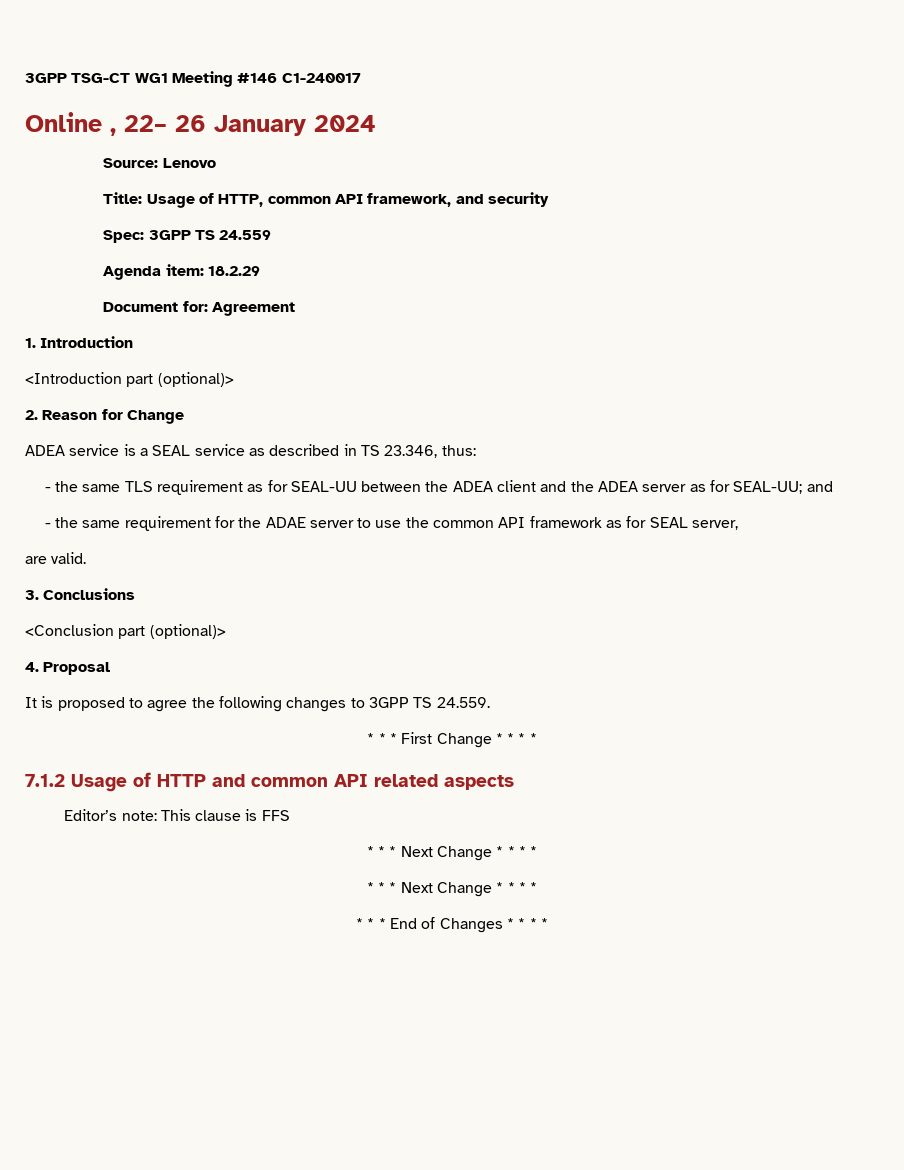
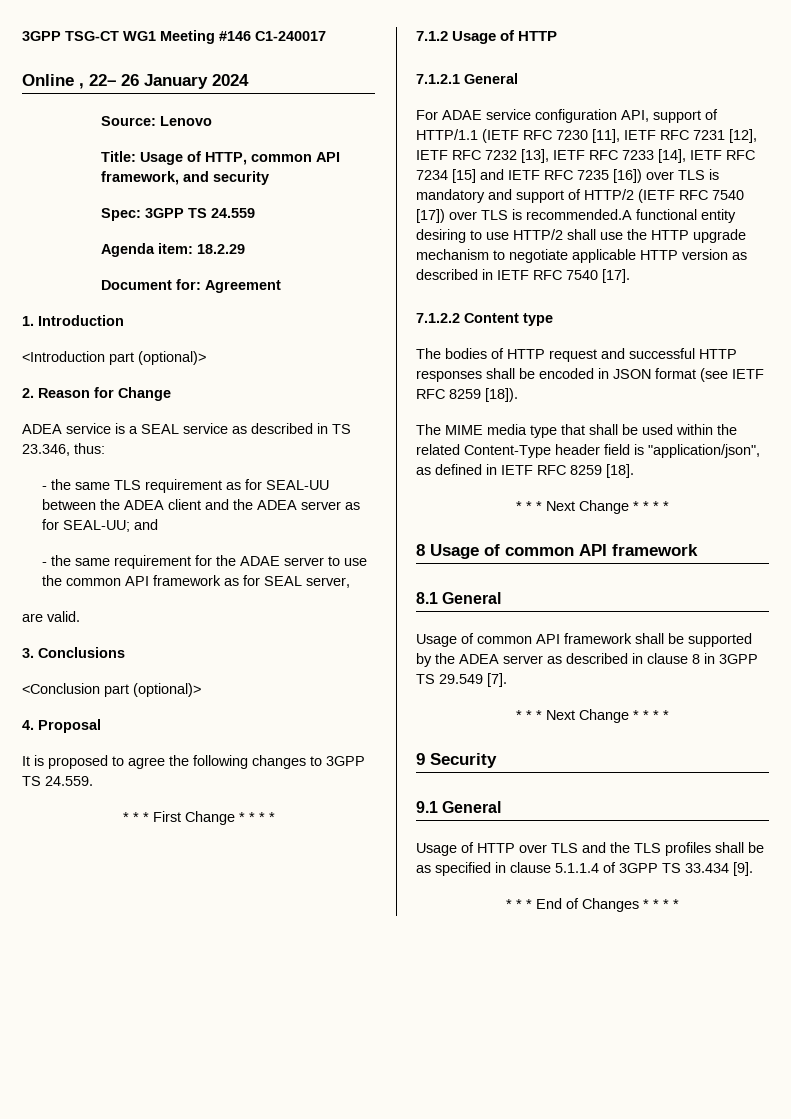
[212,774,514,790] [64,809,290,821] [366,846,538,861] [366,882,538,897] and common API related aspects // Editor’s note: This clause is FFS // * * * Next Change * * * * // * * * Next Change * * * * -> [416,73,518,84] [416,109,718,123] [416,129,757,143] [416,149,755,163] [416,169,719,183] [416,189,744,203] [416,209,736,223] [416,229,746,243] [416,249,747,263] [416,269,630,283] [416,313,553,326] [416,348,737,362] [416,368,764,382] [416,388,518,402] [416,424,737,438] [416,444,760,458] [416,464,634,478] [516,500,669,514] [416,544,698,559] [416,592,502,604] [416,633,752,647] [416,653,758,667] [416,673,507,687] [516,709,669,723] [416,753,497,768] [416,801,502,813] [416,842,764,856] [416,862,753,876] // 7.1.2.1 General // For ADAE service configuration API, support of HTTP/1.1 (IETF RFC 7230 [11], IETF RFC 7231 [12], IETF RFC 7232 [13], IETF RFC 7233 [14], IETF RFC 7234 [15] and IETF RFC 7235 [16]) over TLS is mandatory and support of HTTP/2 (IETF RFC 7540 [17]) over TLS is recommended.A functional entity desiring to use HTTP/2 shall use the HTTP upgrade mechanism to negotiate applicable HTTP version as described in IETF RFC 7540 [17]. // 7.1.2.2 Content type // The bodies of HTTP request and successful HTTP responses shall be encoded in JSON format (see IETF RFC 8259 [18]). // The MIME media type that shall be used within the related Content-Type header field is "application/json", as defined in IETF RFC 8259 [18]. // * * * Next Change * * * * // 8 Usage of common API framework // 8.1 General // Usage of common API framework shall be supported by the ADEA server as described in clause 8 in 3GPP TS 29.549 [7]. // * * * Next Change * * * * // 9 Security // 9.1 General // Usage of HTTP over TLS and the TLS profiles shall be as specified in clause 5.1.1.4 of 3GPP TS 33.434 [9].

